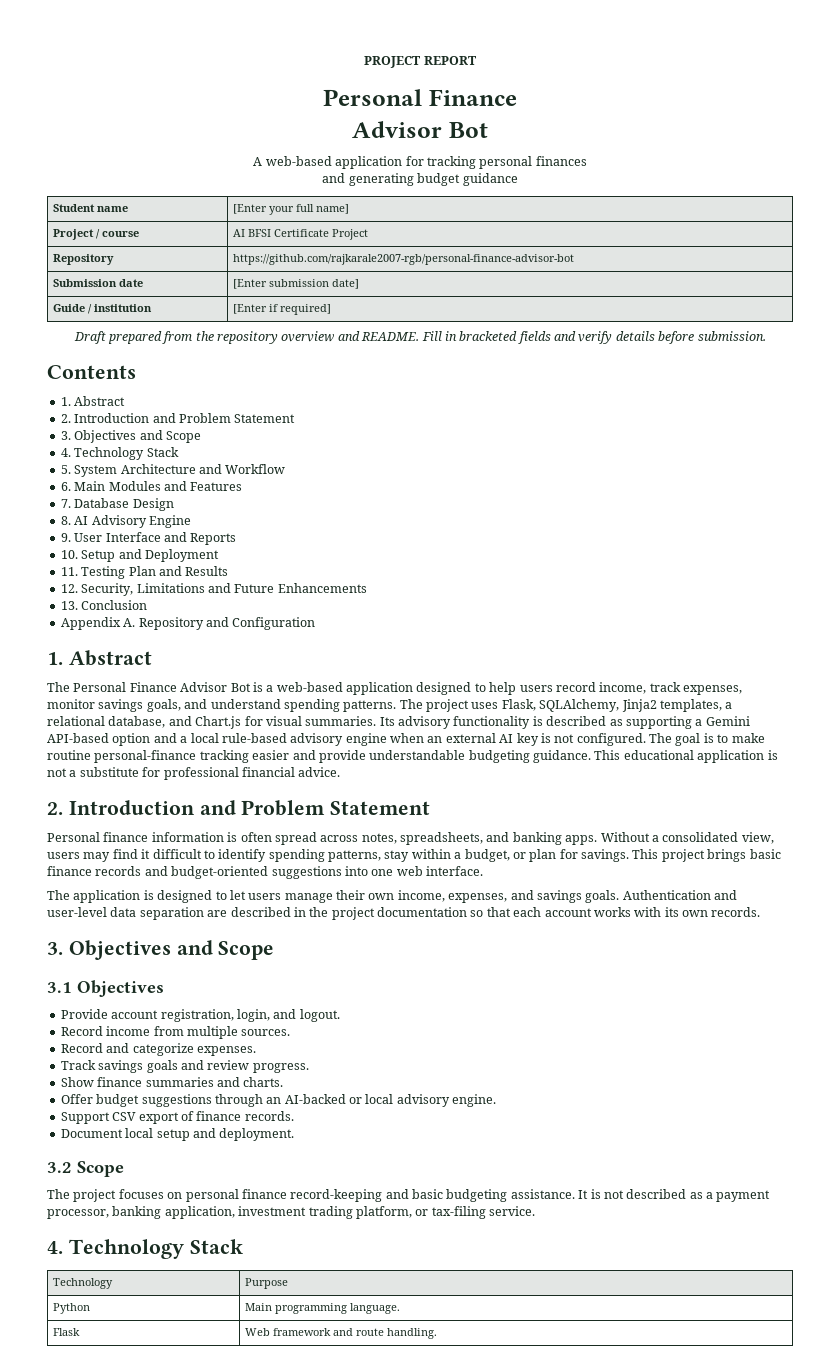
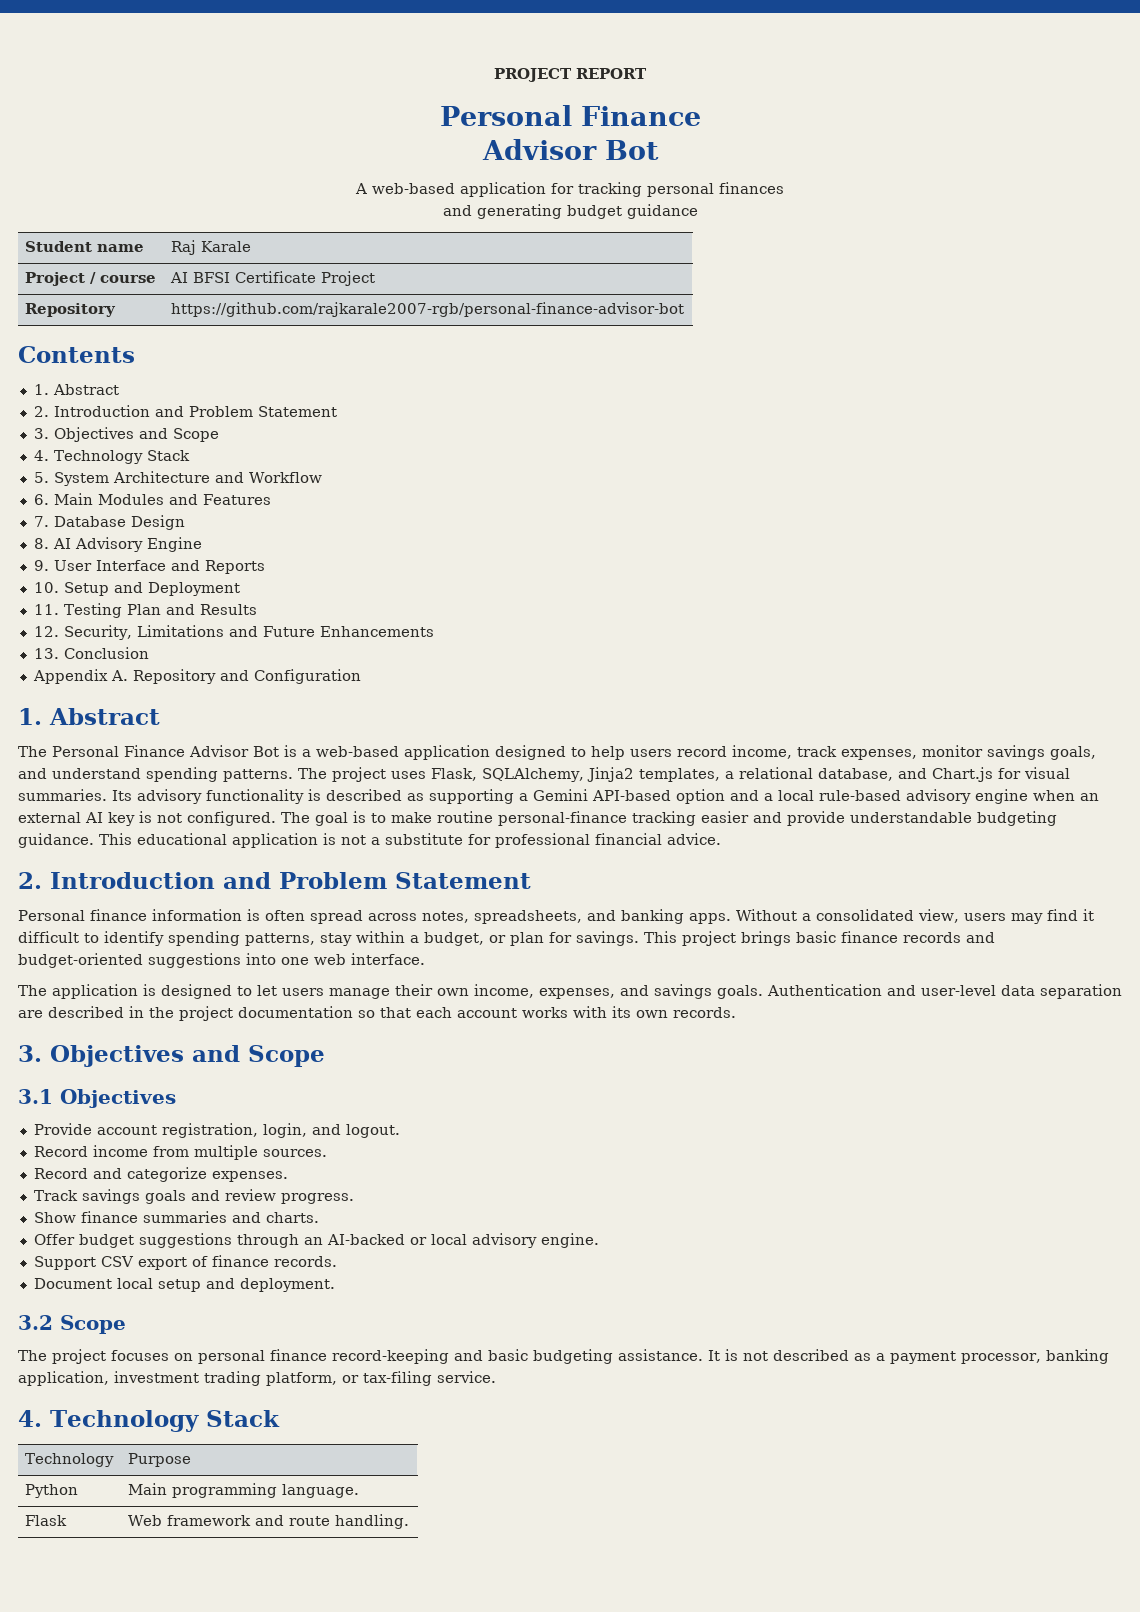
[233,204,350,215] [Enter your full name] -> [171,240,252,255] Raj Karale
[53,279,144,287] [233,279,360,289] [53,304,153,314] [233,304,332,315] [73,331,766,344] // Submission date | [Enter submission date] // Guide / institution | [Enter if required] // Draft prepared from the repository overview and README. Fill in bracketed fields and verify details before submission. -> (685, 309) none

